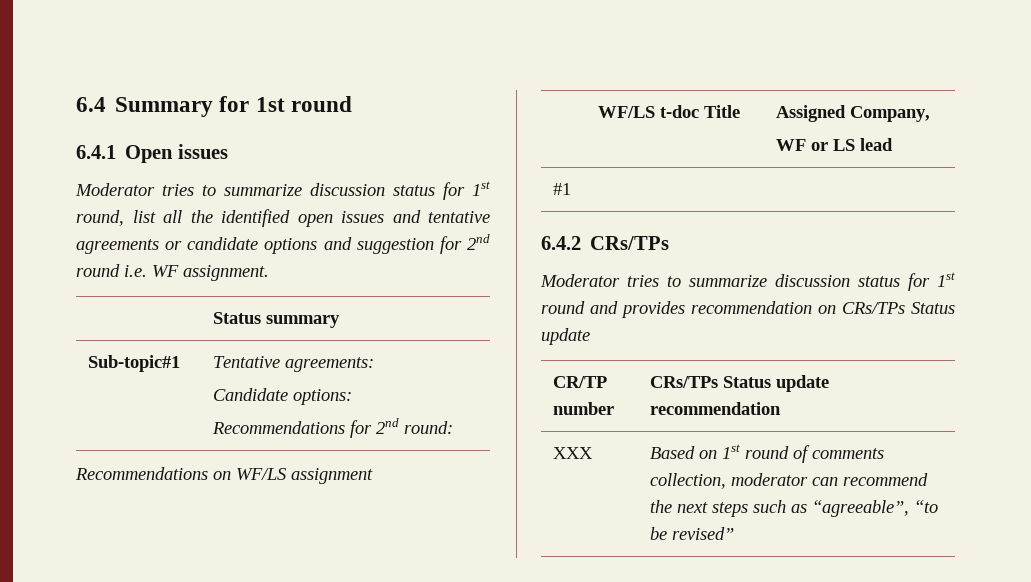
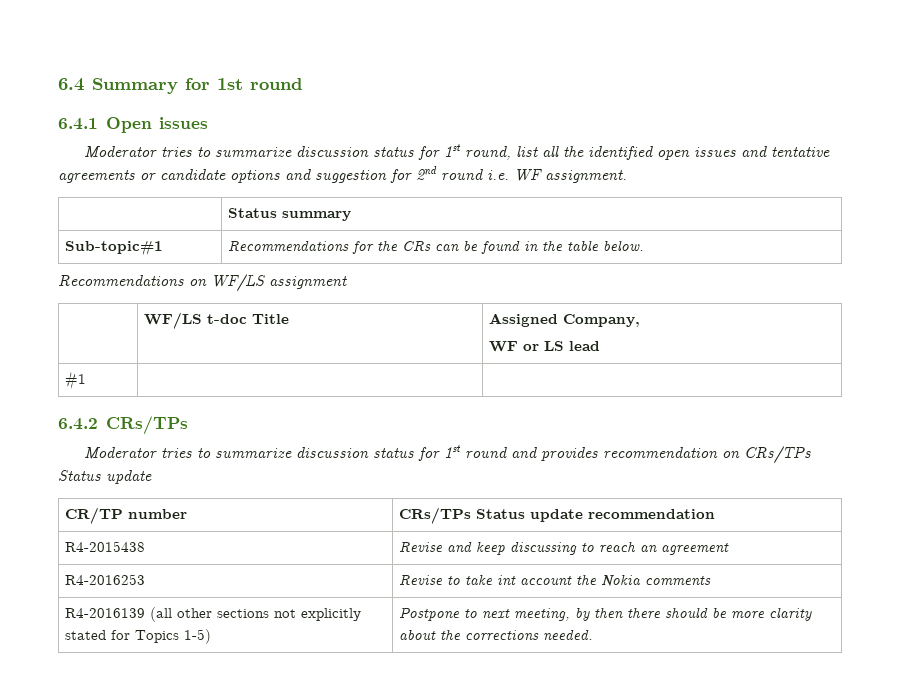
[213,356,375,372] [213,388,353,405] [212,418,454,438] Tentative agreements: // Candidate options: // Recommendations for 2nd round: -> [228,240,645,254] Recommendations for the CRs can be found in the table below.
[553,447,594,459] [650,444,885,463] [650,473,929,489] [650,500,939,517] [650,527,735,540] XXX | Based on 1st round of comments collection, moderator can recommend the next steps such as “agreeable”, “to be revised” -> [65,541,146,552] [399,541,730,555] [65,574,146,585] [399,574,712,587] [65,607,362,622] [65,629,212,644] [399,607,813,621] [399,629,594,641] R4-2015438 | Revise and keep discussing to reach an agreement // R4-2016253 | Revise to take int account the Nokia comments // R4-2016139 (all other sections not explicitly stated for Topics 1-5) | Postpone to next meeting, by then there should be more clarity about the corrections needed.

